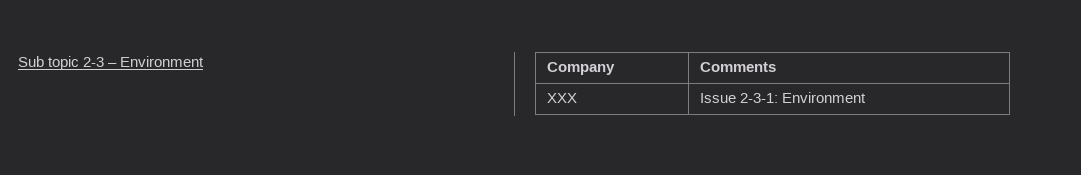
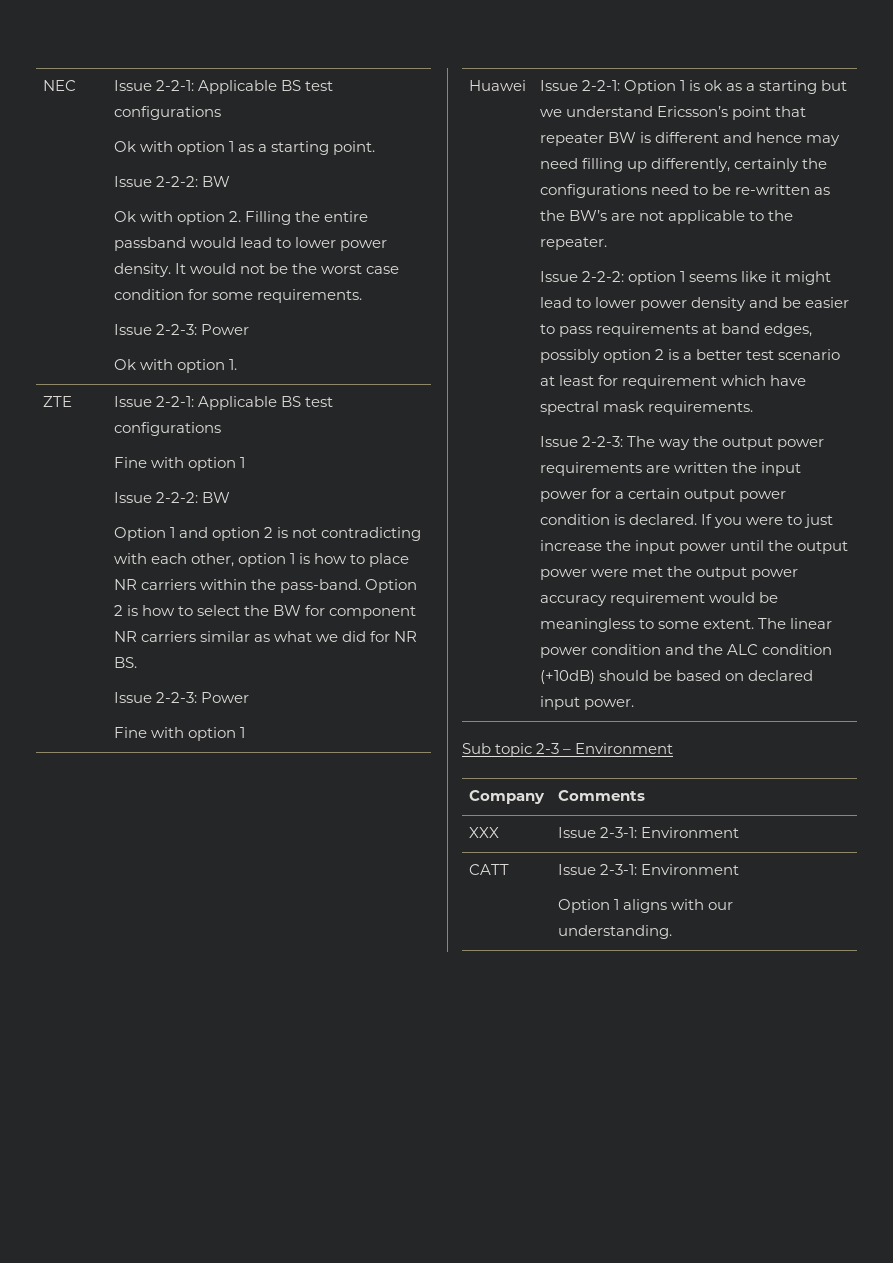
(18, 61) none -> [42,80,76,91] [113,80,333,94] [113,106,221,120] [113,141,375,155] [113,176,230,187] [113,211,368,225] [113,237,387,251] [113,263,399,277] [113,289,362,303] [113,324,249,335] [113,359,237,373] [42,396,72,407] [113,396,333,410] [113,422,221,436] [113,457,245,471] [113,492,230,503] [113,527,421,541] [113,553,409,567] [113,579,417,593] [113,605,416,619] [113,631,417,642] [113,657,137,668] [113,692,249,703] [113,727,245,741] [468,80,526,91] [539,80,847,94] [539,106,806,120] [539,132,840,146] [539,158,827,172] [539,184,830,198] [539,210,793,224] [539,237,607,250] [539,271,831,285] [539,297,849,311] [539,323,812,337] [539,349,840,363] [539,375,806,389] [539,401,753,415] [539,436,824,450] [539,462,801,476] [539,488,786,502] [539,514,833,528] [539,540,848,554] [539,566,798,580] [539,592,778,606] [539,618,832,632] [539,644,832,658] [539,670,813,684] [539,696,634,710] NEC | Issue 2-2-1: Applicable BS test configurations // Ok with option 1 as a starting point. // Issue 2-2-2: BW // Ok with option 2. Filling the entire passband would lead to lower power density. It would not be the worst case condition for some requirements. // Issue 2-2-3: Power // Ok with option 1. // ZTE | Issue 2-2-1: Applicable BS test configurations // Fine with option 1 // Issue 2-2-2: BW // Option 1 and option 2 is not contradicting with each other, option 1 is how to place NR carriers within the pass-band. Option 2 is how to select the BW for component NR carriers similar as what we did for NR BS. // Issue 2-2-3: Power // Fine with option 1 // Huawei | Issue 2-2-1: Option 1 is ok as a starting but we understand Ericsson’s point that repeater BW is different and hence may need filling up differently, certainly the configurations need to be re-written as the BW’s are not applicable to the repeater. // Issue 2-2-2: option 1 seems like it might lead to lower power density and be easier to pass requirements at band edges, possibly option 2 is a better test scenario at least for requirement which have spectral mask requirements. // Issue 2-2-3: The way the output power requirements are written the input power for a certain output power condition is declared. If you were to just increase the input power until the output power were met the output power accuracy requirement would be meaningless to some extent. The linear power condition and the ALC condition (+10dB) should be based on declared input power. //
(867, 97) none -> [468,864,509,875] [557,864,739,875] [557,899,733,913] [557,925,672,939] // CATT | Issue 2-3-1: Environment // Option 1 aligns with our understanding.

